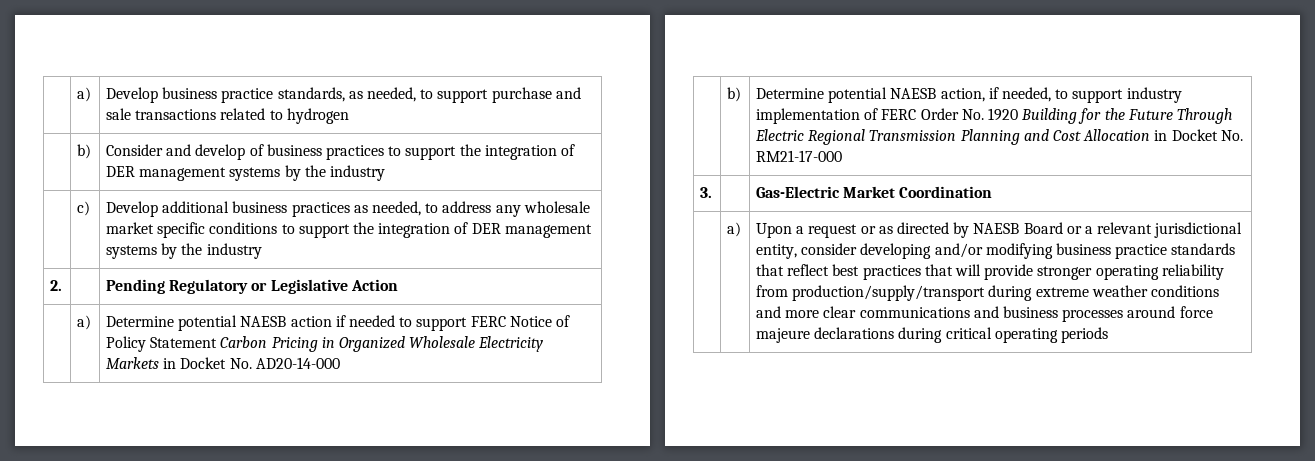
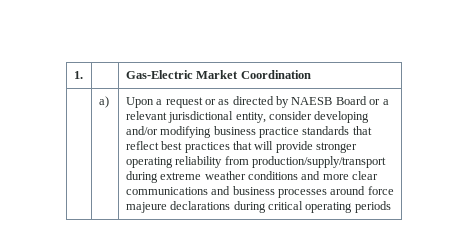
[77,87,92,102] [106,87,581,103] [106,108,349,124] [77,144,92,159] [106,144,575,160] [106,165,385,181] [77,201,91,216] [106,201,590,217] [106,222,592,238] [106,243,262,259] [50,280,63,291] [106,279,398,294] [77,315,92,330] [106,315,570,331] [106,336,544,352] [106,357,340,369] [727,87,742,102] [756,87,1182,103] [756,108,1232,124] [755,129,1243,145] [756,150,843,162] [700,187,713,198] | a) | Develop business practice standards, as needed, to support purchase and sale transactions related to hydrogen // | b) | Consider and develop of business practices to support the integration of DER management systems by the industry // | c) | Develop additional business practices as needed, to address any wholesale market specific conditions to support the integration of DER management systems by the industry // 2. | | Pending Regulatory or Legislative Action // | a) | Determine potential NAESB action if needed to support FERC Notice of Policy Statement Carbon Pricing in Organized Wholesale Electricity Markets in Docket No. AD20-14-000 // | b) | Determine potential NAESB action, if needed, to support industry implementation of FERC Order No. 1920 Building for the Future Through Electric Regional Transmission Planning and Cost Allocation in Docket No. RM21-17-000 // 3. -> [73,71,83,79] 1.

